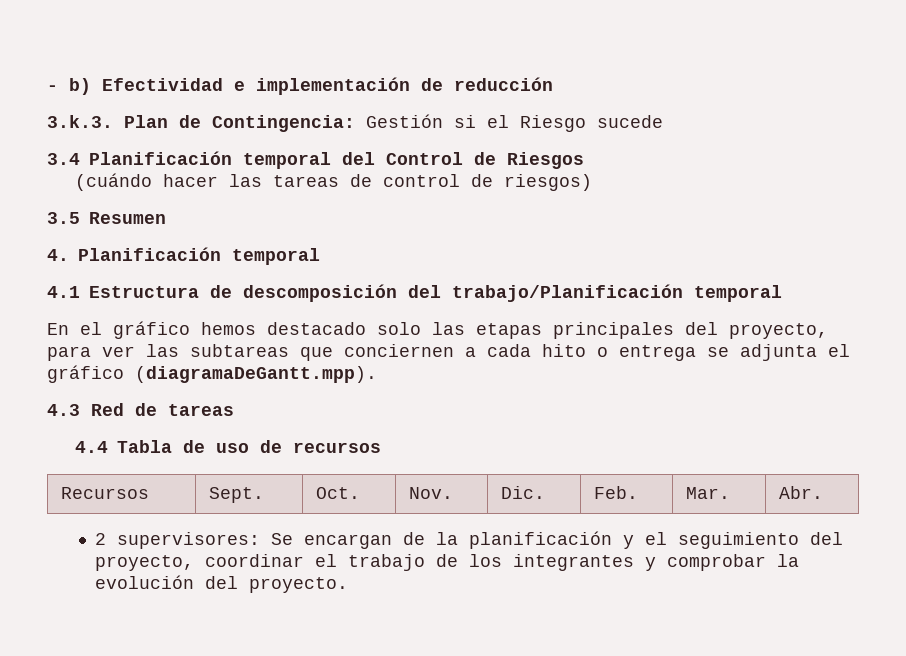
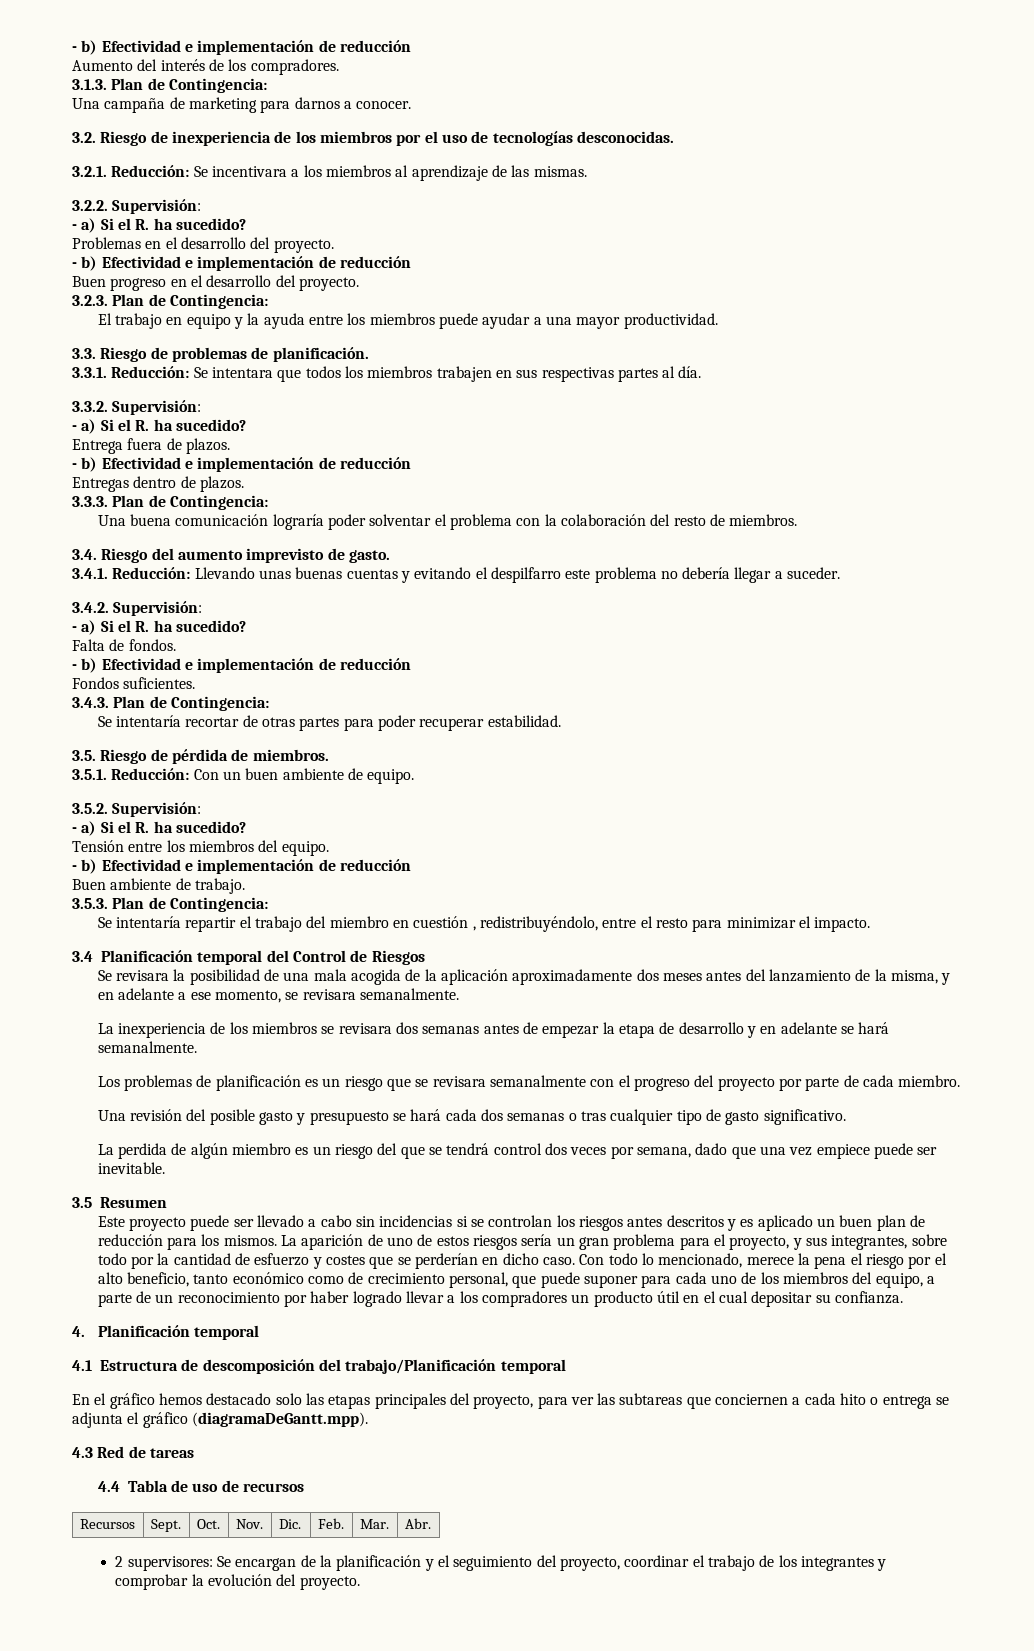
[47,77,553,95] [47,114,663,132] - b) Efectividad e implementación de reducción // 3.k.3. Plan de Contingencia: Gestión si el Riesgo sucede -> [72,40,411,55] [72,59,339,75] [72,78,267,93] [72,97,412,113] [72,131,674,146] [72,165,587,181] [72,199,202,214] [72,218,246,233] [72,237,334,253] [72,256,411,271] [72,275,359,291] [72,294,268,309] [97,313,718,329] [72,347,369,362] [72,366,702,382] [72,400,202,415] [72,419,246,434] [72,438,230,454] [72,457,411,472] [72,476,244,492] [72,495,268,510] [97,514,798,530] [72,548,390,563] [72,567,841,583] [72,601,203,616] [72,620,246,635] [72,639,176,651] [72,658,411,673] [72,677,196,689] [72,696,269,711] [97,715,561,731] [72,749,329,764] [72,768,415,784] [72,802,202,817] [72,821,246,836] [72,840,329,856] [72,859,411,874] [72,878,245,894] [72,897,268,912] [97,916,871,932] - b) Efectividad e implementación de reducción // Aumento del interés de los compradores. // 3.1.3. Plan de Contingencia: // Una campaña de marketing para darnos a conocer. // 3.2. Riesgo de inexperiencia de los miembros por el uso de tecnologías desconocidas. // 3.2.1. Reducción: Se incentivara a los miembros al aprendizaje de las mismas. // 3.2.2. Supervisión: // - a) Si el R. ha sucedido? // Problemas en el desarrollo del proyecto. // - b) Efectividad e implementación de reducción // Buen progreso en el desarrollo del proyecto. // 3.2.3. Plan de Contingencia: // El trabajo en equipo y la ayuda entre los miembros puede ayudar a una mayor productividad. // 3.3. Riesgo de problemas de planificación. // 3.3.1. Reducción: Se intentara que todos los miembros trabajen en sus respectivas partes al día. // 3.3.2. Supervisión: // - a) Si el R. ha sucedido? // Entrega fuera de plazos. // - b) Efectividad e implementación de reducción // Entregas dentro de plazos. // 3.3.3. Plan de Contingencia: // Una buena comunicación lograría poder solventar el problema con la colaboración del resto de miembros. // 3.4. Riesgo del aumento imprevisto de gasto. // 3.4.1. Reducción: Llevando unas buenas cuentas y evitando el despilfarro este problema no debería llegar a suceder. // 3.4.2. Supervisión: // - a) Si el R. ha sucedido? // Falta de fondos. // - b) Efectividad e implementación de reducción // Fondos suficientes. // 3.4.3. Plan de Contingencia: // Se intentaría recortar de otras partes para poder recuperar estabilidad. // 3.5. Riesgo de pérdida de miembros. // 3.5.1. Reducción: Con un buen ambiente de equipo. // 3.5.2. Supervisión: // - a) Si el R. ha sucedido? // Tensión entre los miembros del equipo. // - b) Efectividad e implementación de reducción // Buen ambiente de trabajo. // 3.5.3. Plan de Contingencia: // Se intentaría repartir el trabajo del miembro en cuestión , redistribuyéndolo, entre el resto para minimizar el impacto.
[74,173,592,191] [47,212,166,224] (cuándo hacer las tareas de control de riesgos) // 3.5 Resumen -> [97,969,951,985] [97,988,460,1003] [97,1022,890,1038] [97,1041,197,1053] [97,1075,961,1091] [97,1109,846,1125] [97,1143,938,1159] [97,1162,165,1174] [72,1197,167,1208] [97,1215,925,1231] [97,1234,947,1250] [97,1253,947,1269] [97,1272,935,1288] [97,1291,903,1307] Se revisara la posibilidad de una mala acogida de la aplicación aproximadamente dos meses antes del lanzamiento de la misma, y en adelante a ese momento, se revisara semanalmente. // La inexperiencia de los miembros se revisara dos semanas antes de empezar la etapa de desarrollo y en adelante se hará semanalmente. // Los problemas de planificación es un riesgo que se revisara semanalmente con el progreso del proyecto por parte de cada miembro. // Una revisión del posible gasto y presupuesto se hará cada dos semanas o tras cualquier tipo de gasto significativo. // La perdida de algún miembro es un riesgo del que se tendrá control dos veces por semana, dado que una vez empiece puede ser inevitable. // 3.5 Resumen // Este proyecto puede ser llevado a cabo sin incidencias si se controlan los riesgos antes descritos y es aplicado un buen plan de reducción para los mismos. La aparición de uno de estos riesgos sería un gran problema para el proyecto, y sus integrantes, sobre todo por la cantidad de esfuerzo y costes que se perderían en dicho caso. Con todo lo mencionado, merece la pena el riesgo por el alto beneficio, tanto económico como de crecimiento personal, que puede suponer para cada uno de los miembros del equipo, a parte de un reconocimiento por haber logrado llevar a los compradores un producto útil en el cual depositar su confianza.

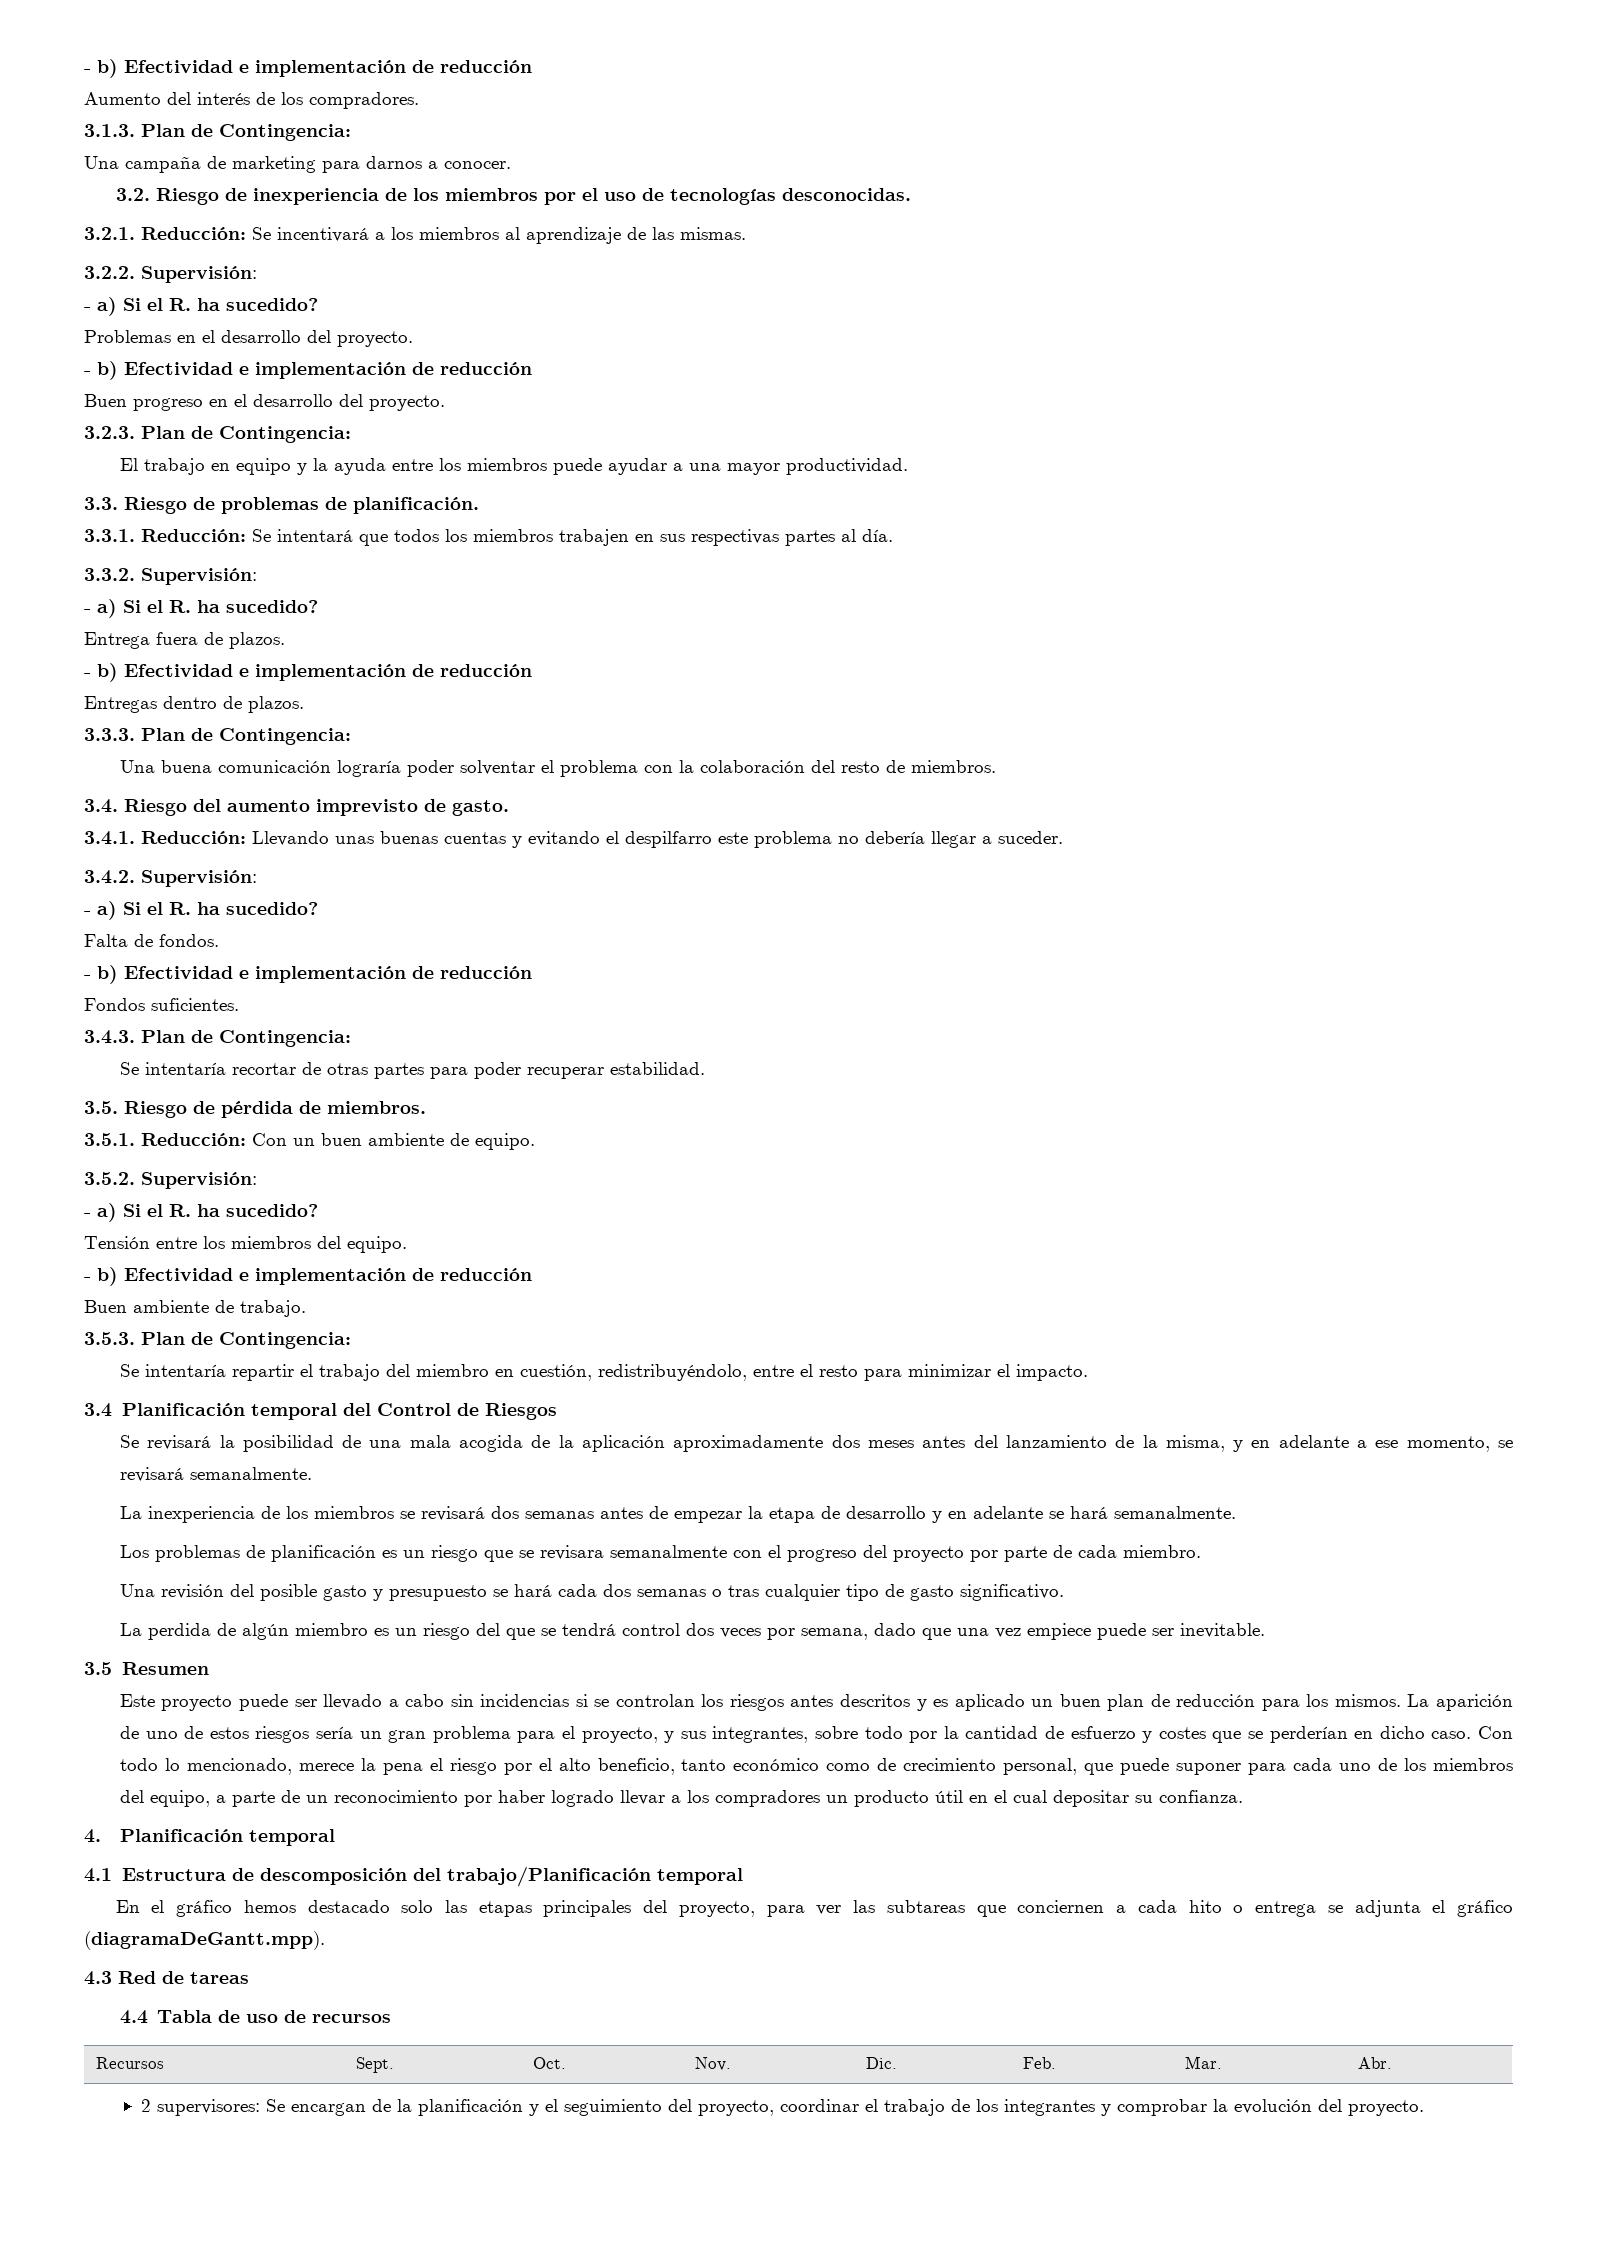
[211,166,287,177] incentivara -> [277,227,369,242] incentivará
[211,367,273,378] intentara -> [277,529,353,542] intentará
[413,916,476,931] cuestión , -> [519,1364,592,1381] cuestión,
[116,970,170,981] revisara -> [147,1435,212,1450] revisará
[302,989,356,1000] revisara -> [119,1467,184,1482] revisará
[338,1023,392,1034] revisara -> [420,1506,485,1521] revisará

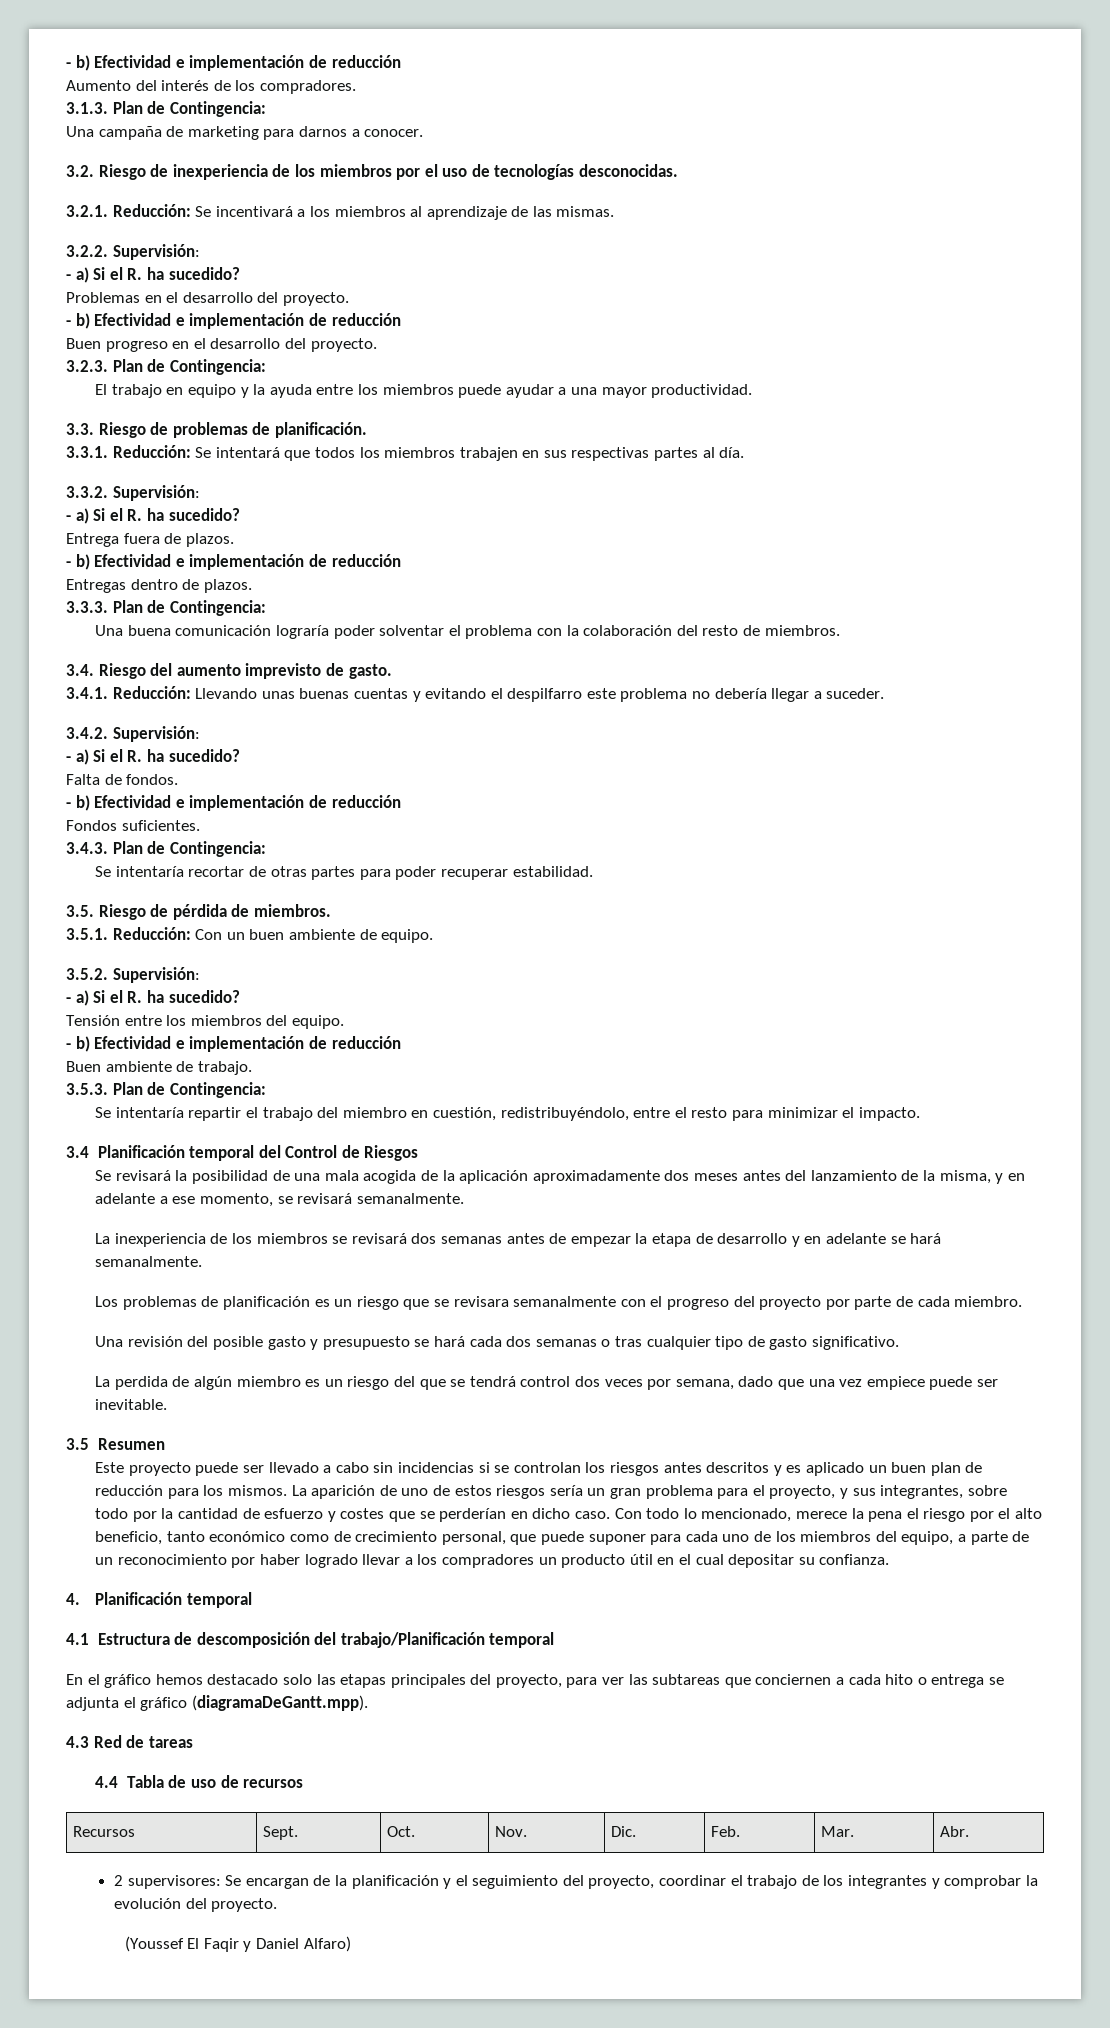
(1424, 2108) none -> [124,1936,351,1952] // (Youssef El Faqir y Daniel Alfaro)

